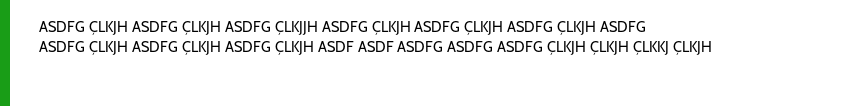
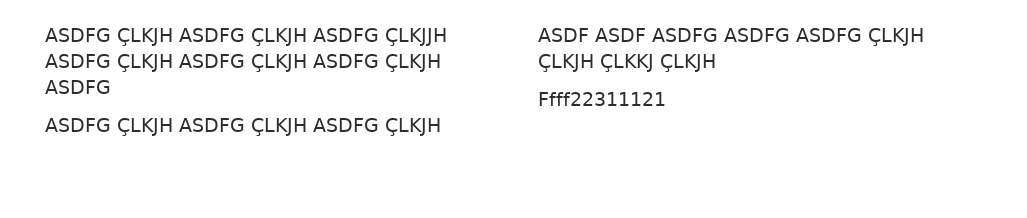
(712, 48) none -> [538,92,666,106] // Ffff22311121

